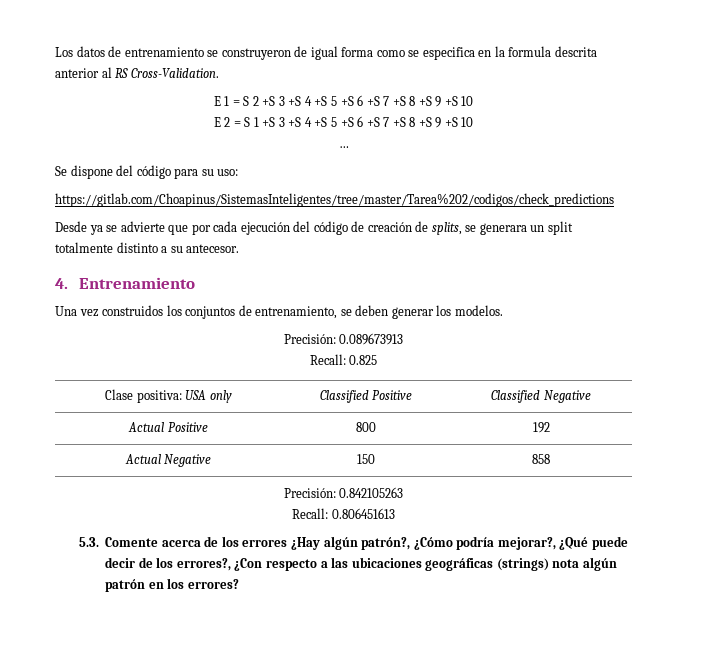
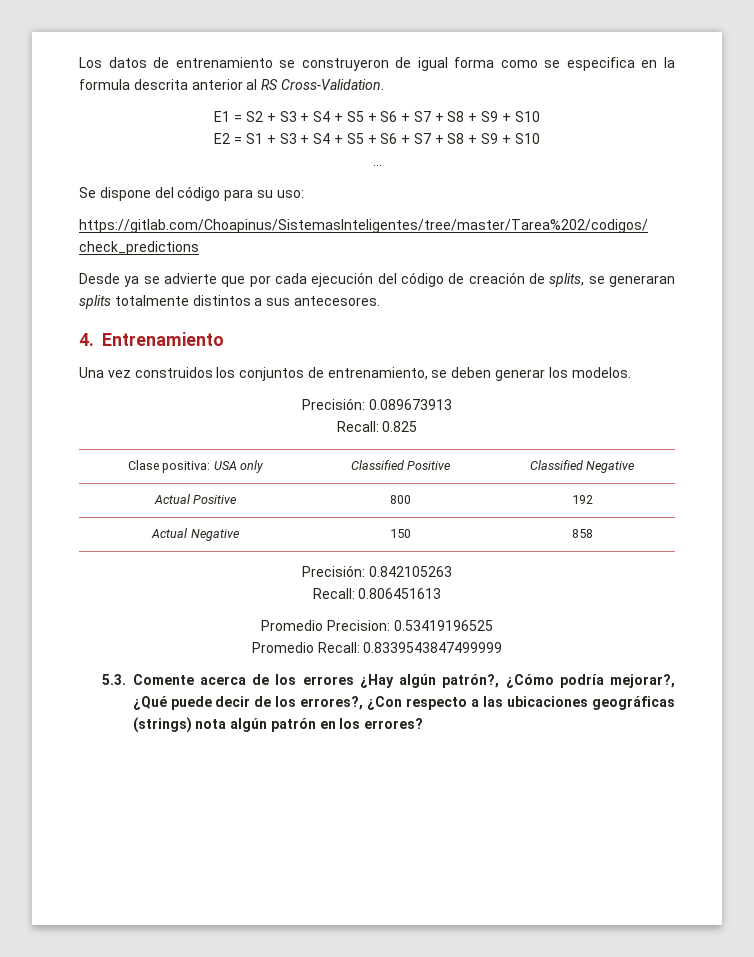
[213,95,474,107] [213,116,474,128] E 1 = S 2 +S 3 +S 4 +S 5 +S 6 +S 7 +S 8 +S 9 +S 10 // E 2 = S 1 +S 3 +S 4 +S 5 +S 6 +S 7 +S 8 +S 9 +S 10 -> [214,111,540,122] [214,133,540,144] E1 = S2 + S3 + S4 + S5 + S6 + S7 + S8 + S9 + S10 // E2 = S1 + S3 + S4 + S5 + S6 + S7 + S8 + S9 + S10
[479,221,573,235] [55,242,240,253] generara un split totalmente distinto a su antecesor. -> [608,275,675,287] [79,295,380,309] generaran splits totalmente distintos a sus antecesores.
(395, 513) none -> [261,620,493,631] [251,642,503,653] // Promedio Precision: 0.53419196525 // Promedio Recall: 0.8339543847499999

